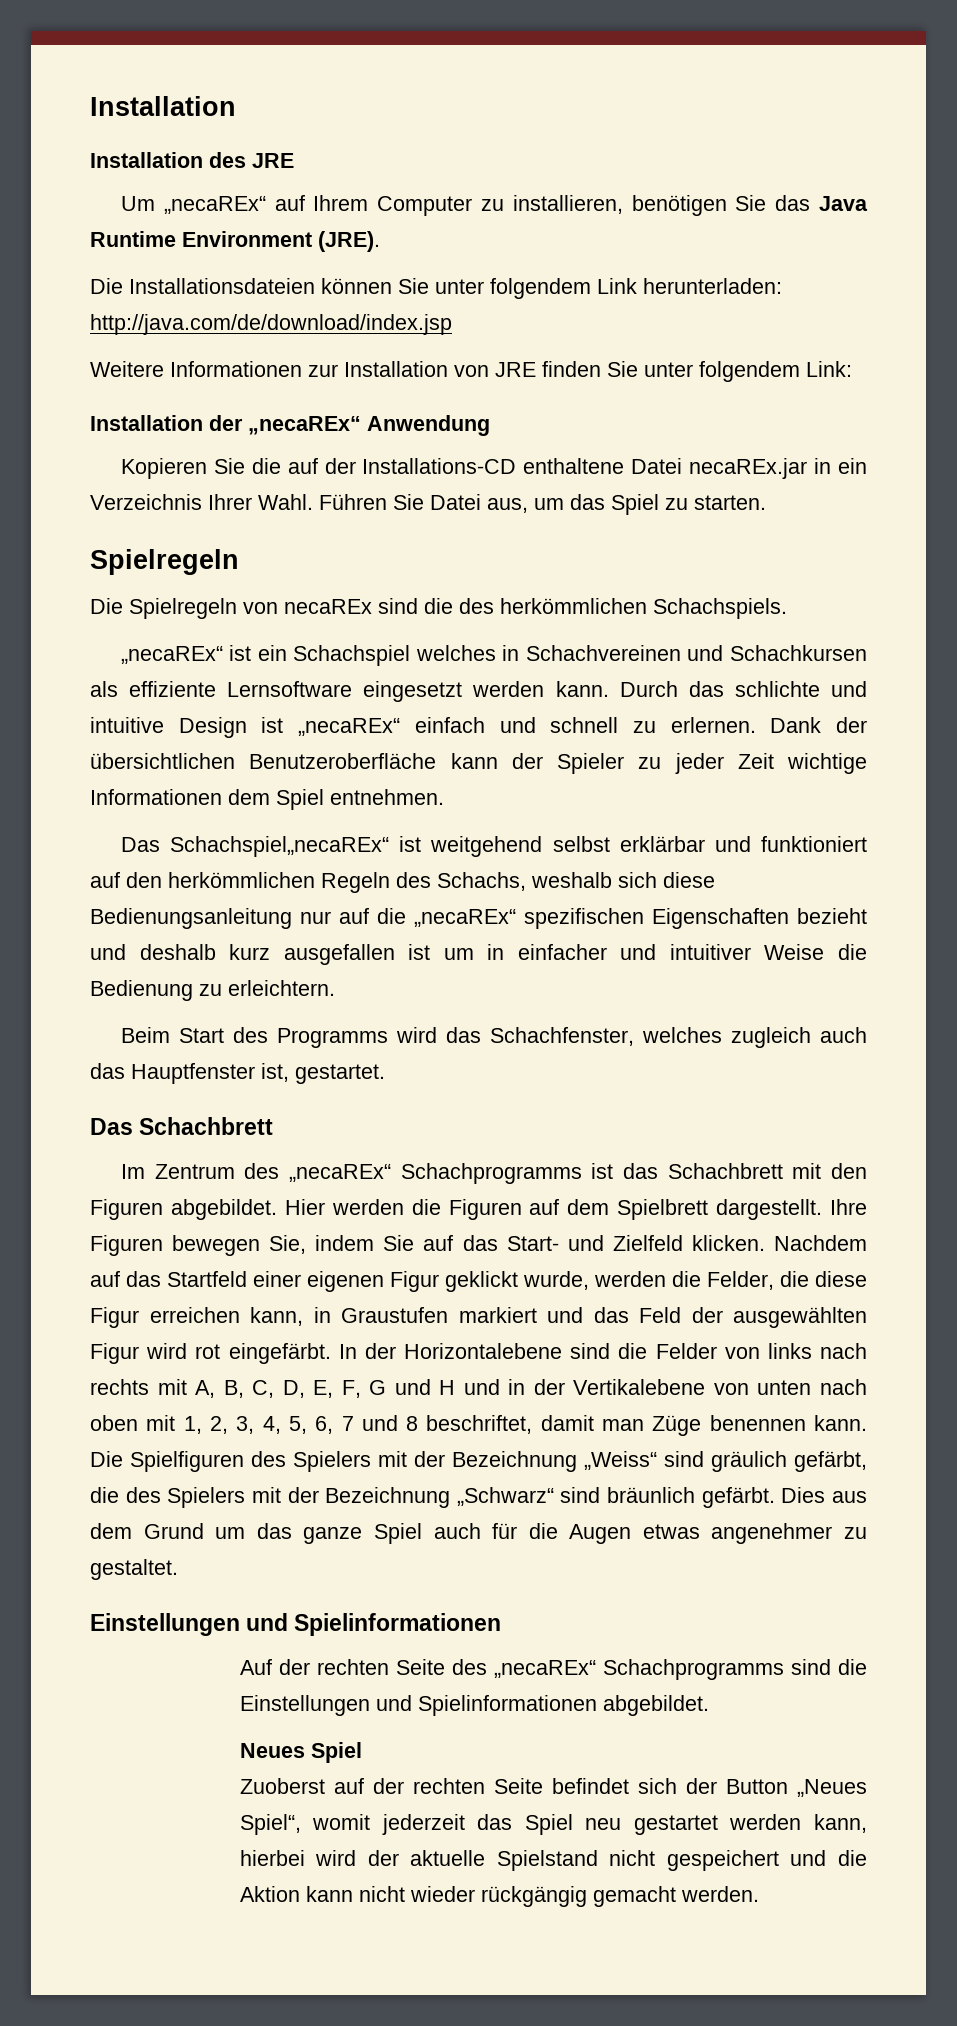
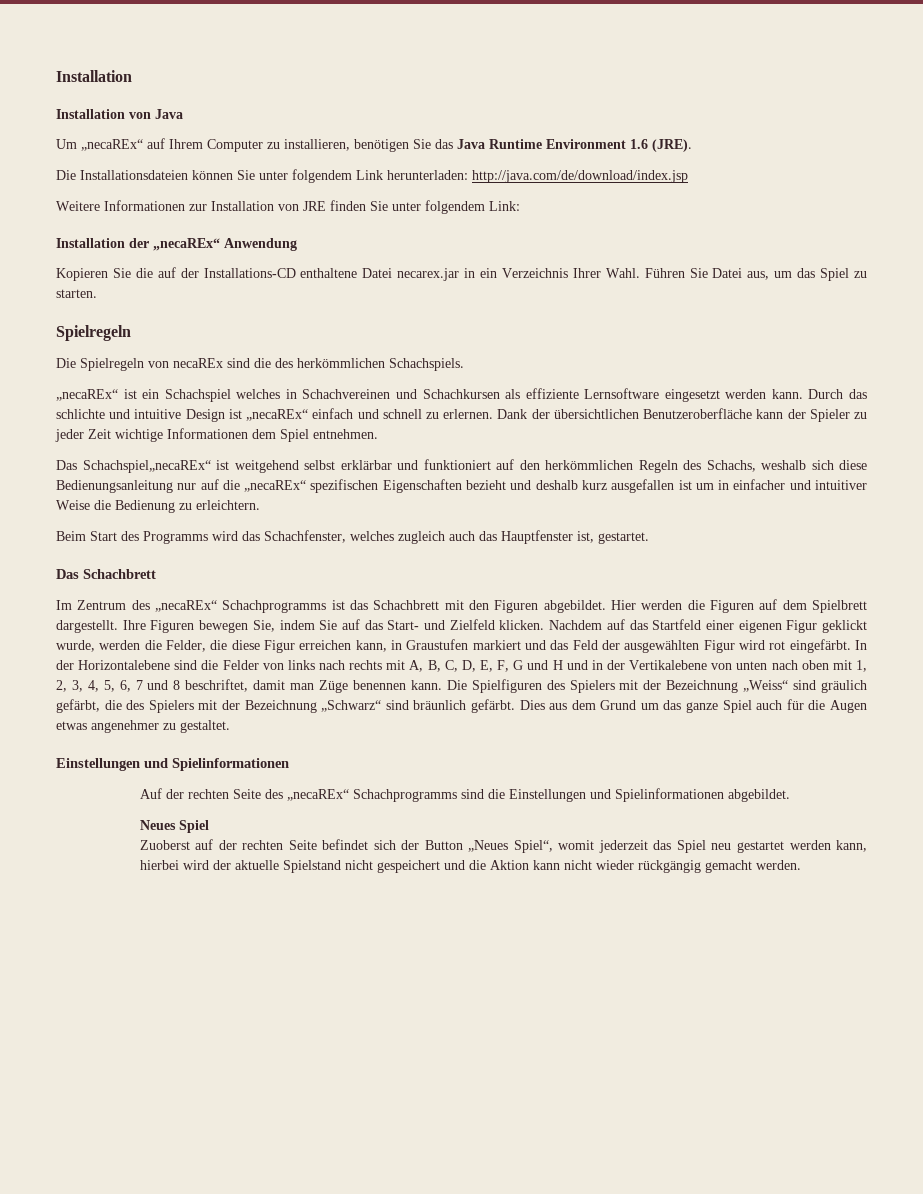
[209,152,294,168] des JRE -> [129,109,183,119] von Java
(312, 239) none -> [630,139,648,149] 1.6
[689,458,808,479] necaREx.jar -> [397,268,460,281] necarex.jar

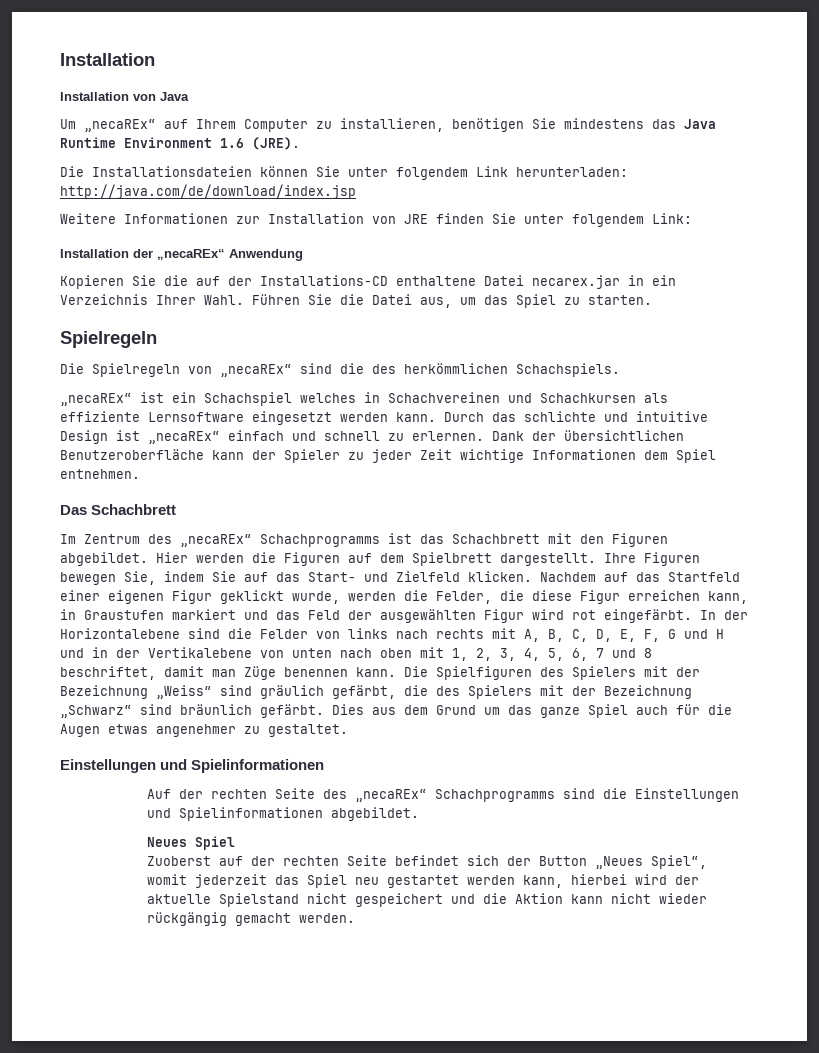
(431, 144) none -> [564,118,644,129] mindestens
(708, 273) none -> [340,294,364,305] die
[173,358,223,368] necaREx -> [220,364,292,377] „necaREx“
[56,459,867,473] [56,479,867,493] [56,500,260,513] [56,530,649,544] // Das Schachspiel„necaREx“ ist weitgehend selbst erklärbar und funktioniert auf den herkömmlichen Regeln des Schachs, weshalb sich diese Bedienungsanleitung nur auf die „necaREx“ spezifischen Eigenschaften bezieht und deshalb kurz ausgefallen ist um in einfacher und intuitiver Weise die Bedienung zu erleichtern. // Beim Start des Programms wird das Schachfenster, welches zugleich auch das Hauptfenster ist, gestartet. -> (140, 474) none

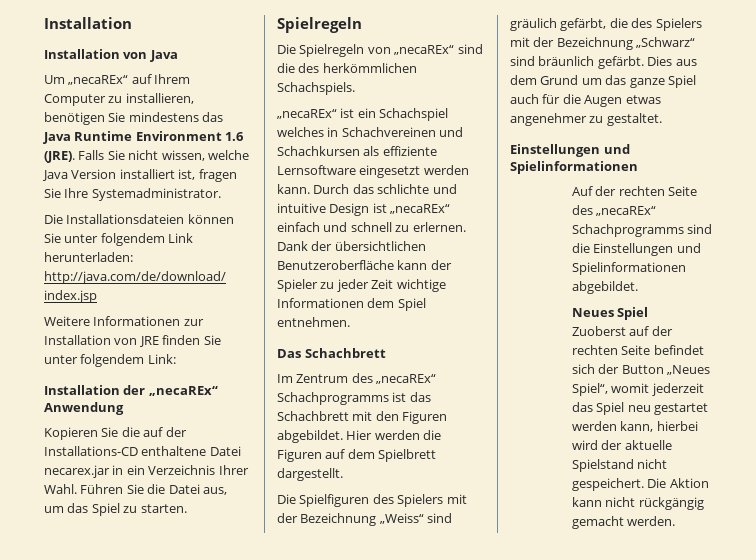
(300, 143) none -> [78,150,249,161] [42,169,237,182] [44,188,221,201] Falls Sie nicht wissen, welche Java Version installiert ist, fragen Sie Ihre Systemadministrator.
[604,552,700,566] [60,571,740,585] [60,590,748,604] [60,609,748,623] [60,628,724,642] [60,647,652,661] [60,666,396,680] Ihre Figuren bewegen Sie, indem Sie auf das Start- und Zielfeld klicken. Nachdem auf das Startfeld einer eigenen Figur geklickt wurde, werden die Felder, die diese Figur erreichen kann, in Graustufen markiert und das Feld der ausgewählten Figur wird rot eingefärbt. In der Horizontalebene sind die Felder von links nach rechts mit A, B, C, D, E, F, G und H und in der Vertikalebene von unten nach oben mit 1, 2, 3, 4, 5, 6, 7 und 8 beschriftet, damit man Züge benennen kann. -> (343, 474) //
[354,893,507,907] gespeichert und die -> [571,478,667,491] gespeichert. Die
[658,893,707,904] wieder -> (636, 502) none

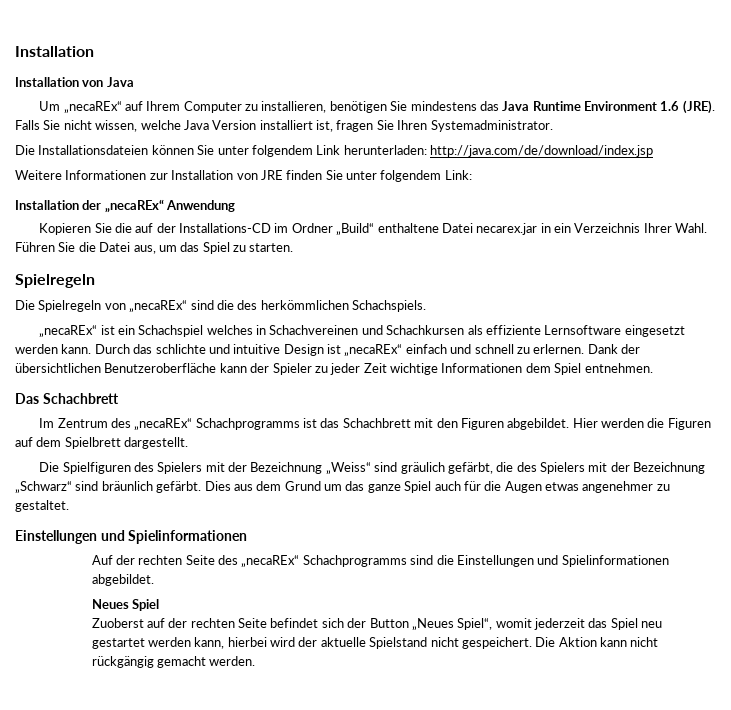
[64,188,89,198] Ihre -> [397,120,428,130] Ihren
(138, 451) none -> [274,223,375,236] im Ordner „Build“

